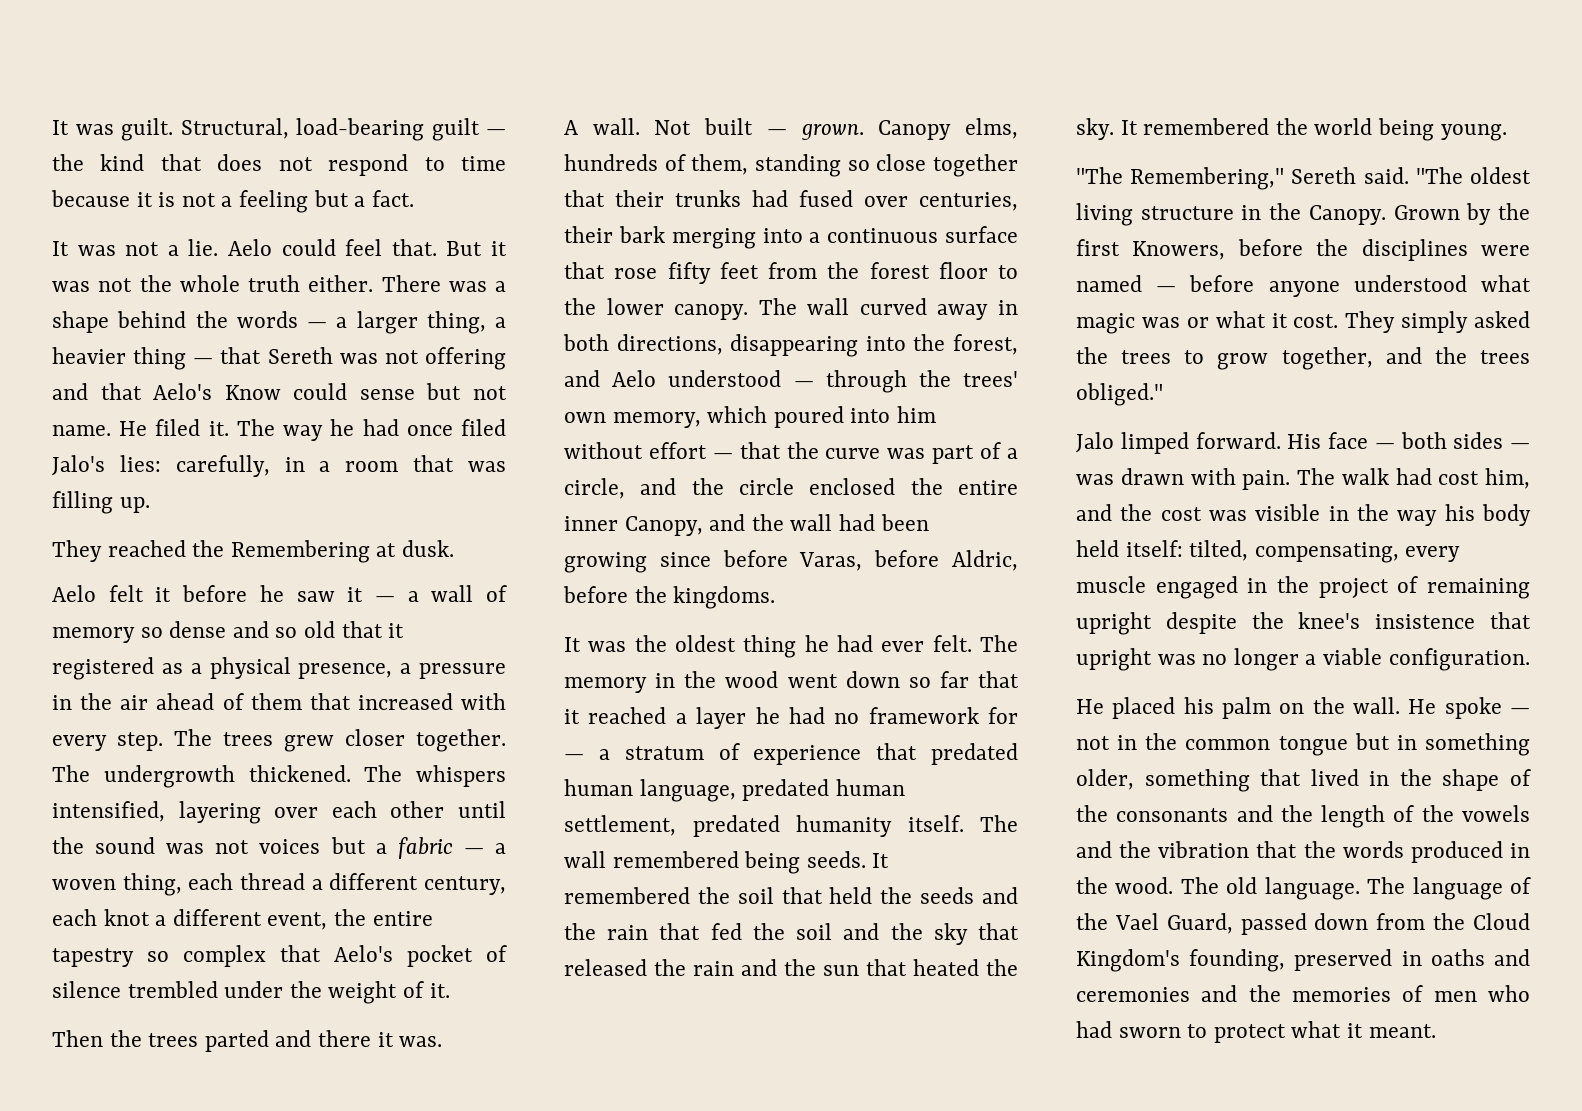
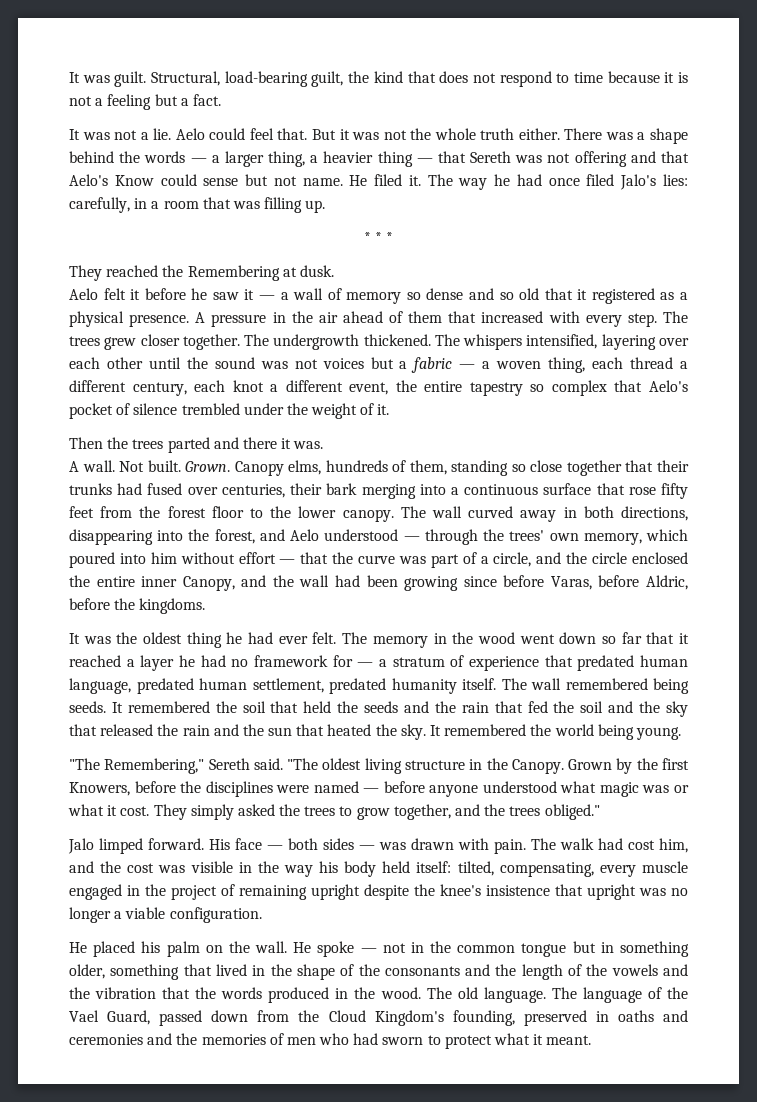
[431,118,506,141] guilt — -> [311,71,344,87] guilt,
(150, 505) none -> [363,232,394,243] // * * *
[298,663,412,679] presence, a -> [129,312,206,327] presence. A
[704,118,864,140] built — grown. -> [147,460,231,472] built. Grown.

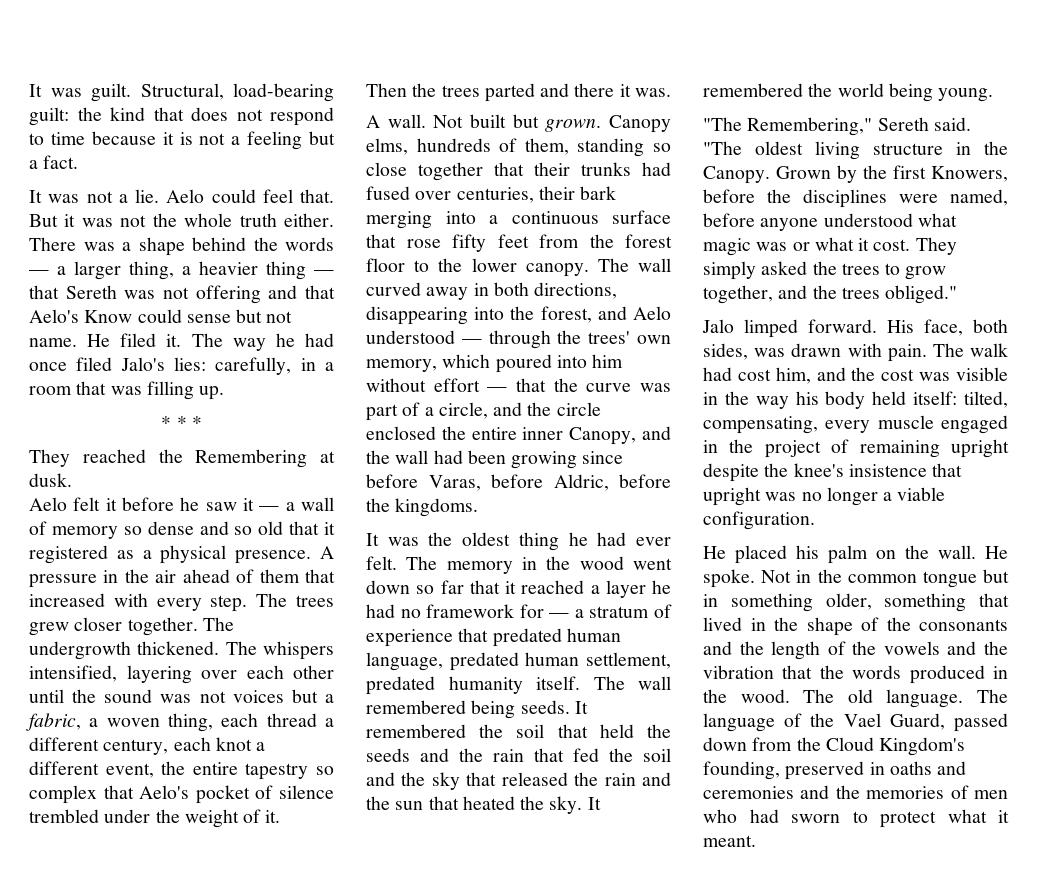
[311,71,344,87] guilt, -> [29,107,69,126] guilt:
[411,357,476,373] fabric — -> [26,713,81,731] fabric,
[147,460,231,472] built. Grown. -> [470,114,602,132] built but grown.
[313,781,380,793] named — -> [950,189,1008,206] named,
[235,838,375,850] face — both sides — -> [924,319,1008,336] [703,343,748,360] face, both sides,
[317,941,406,957] spoke — not -> [703,569,792,588] spoke. Not

